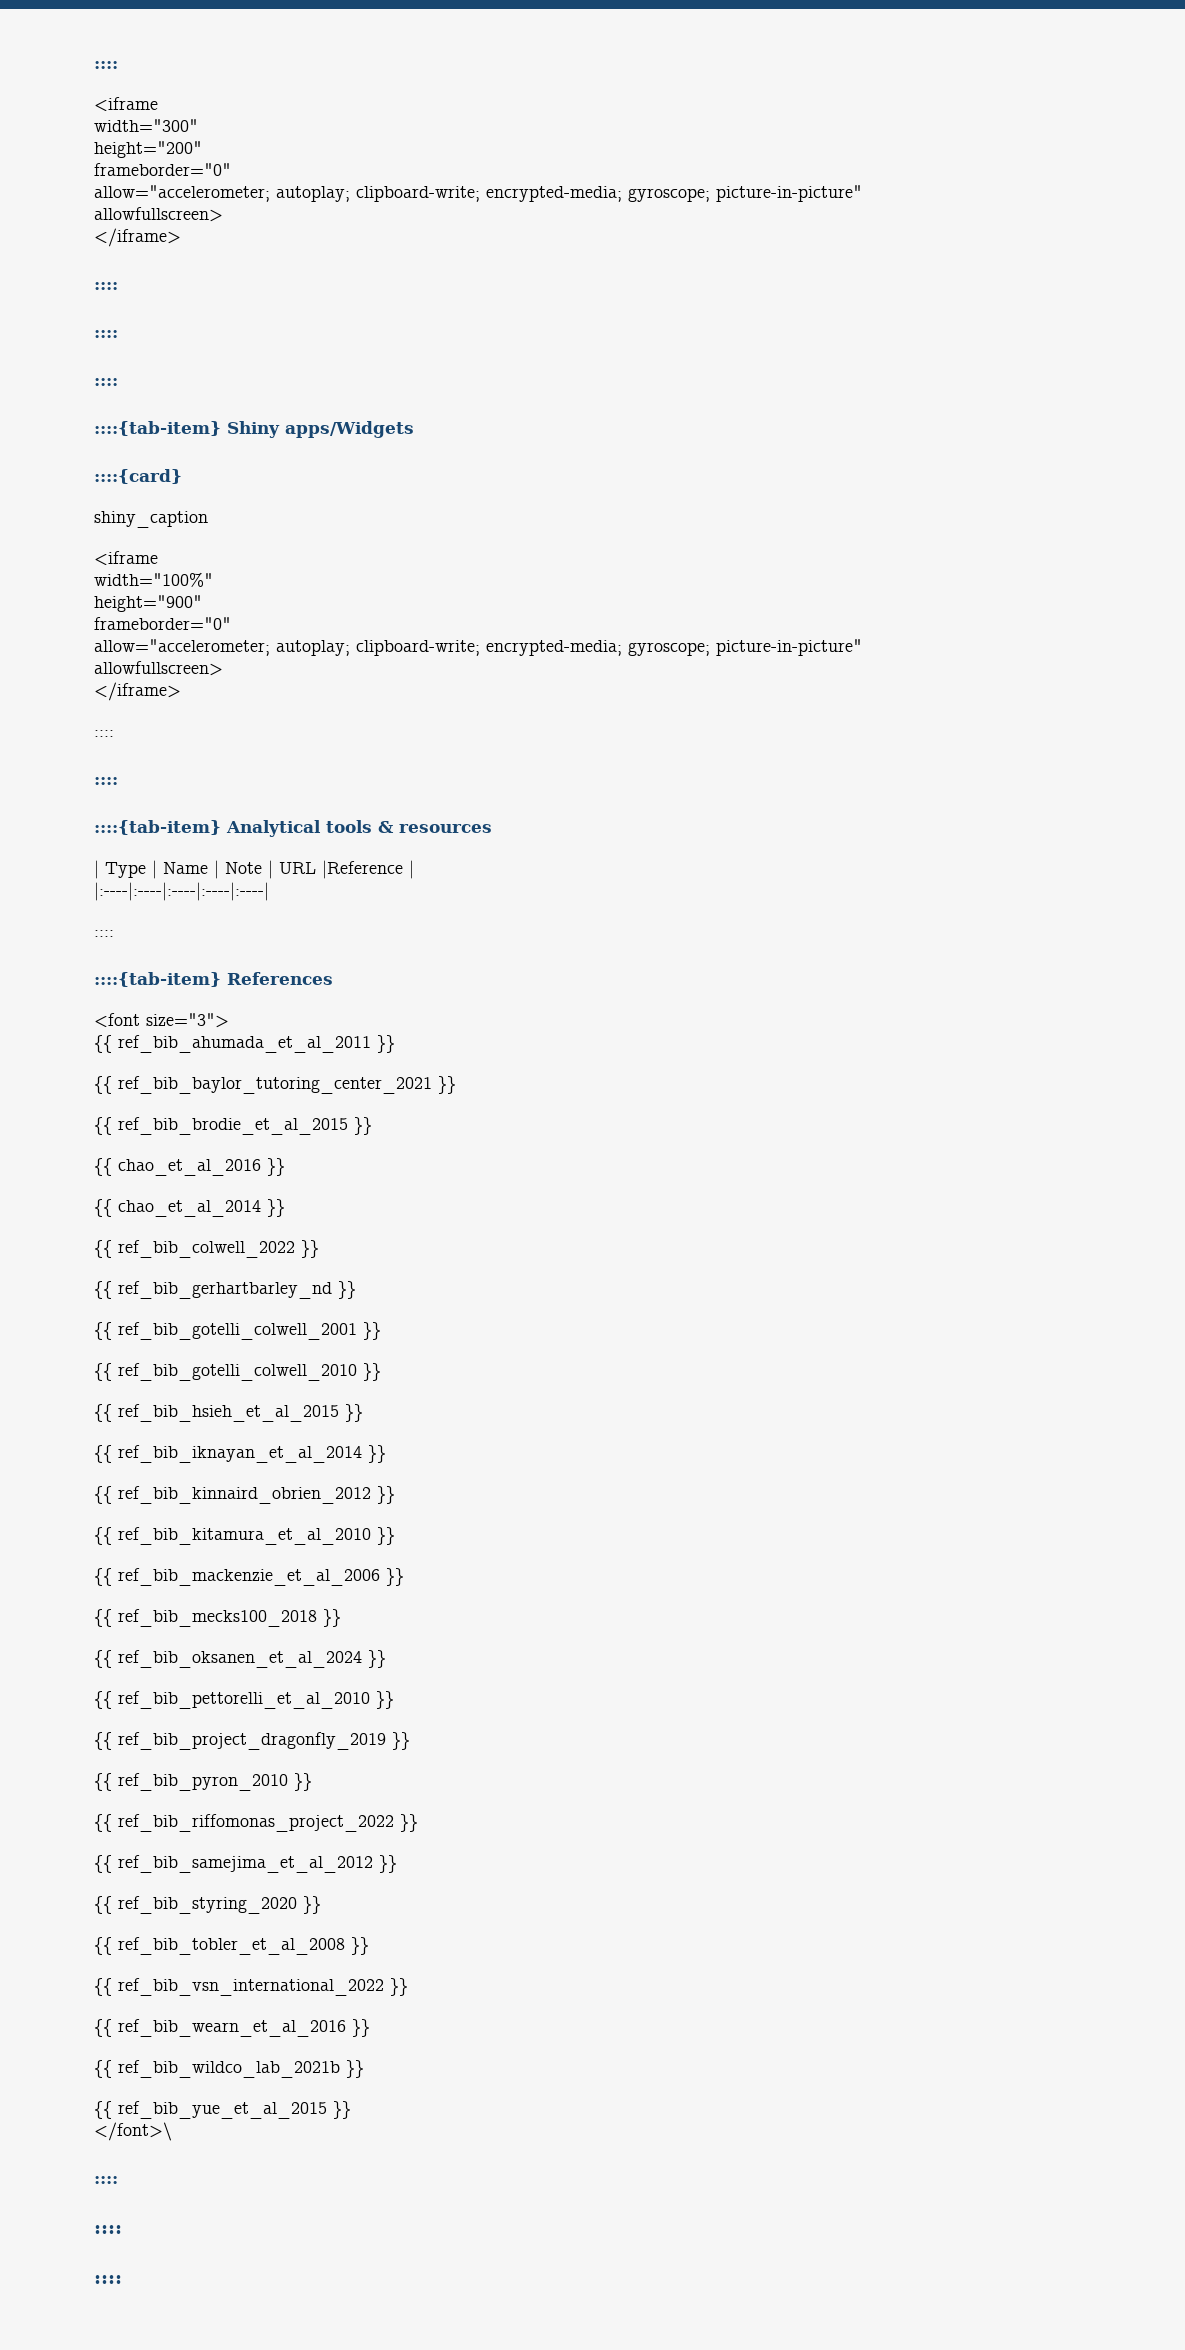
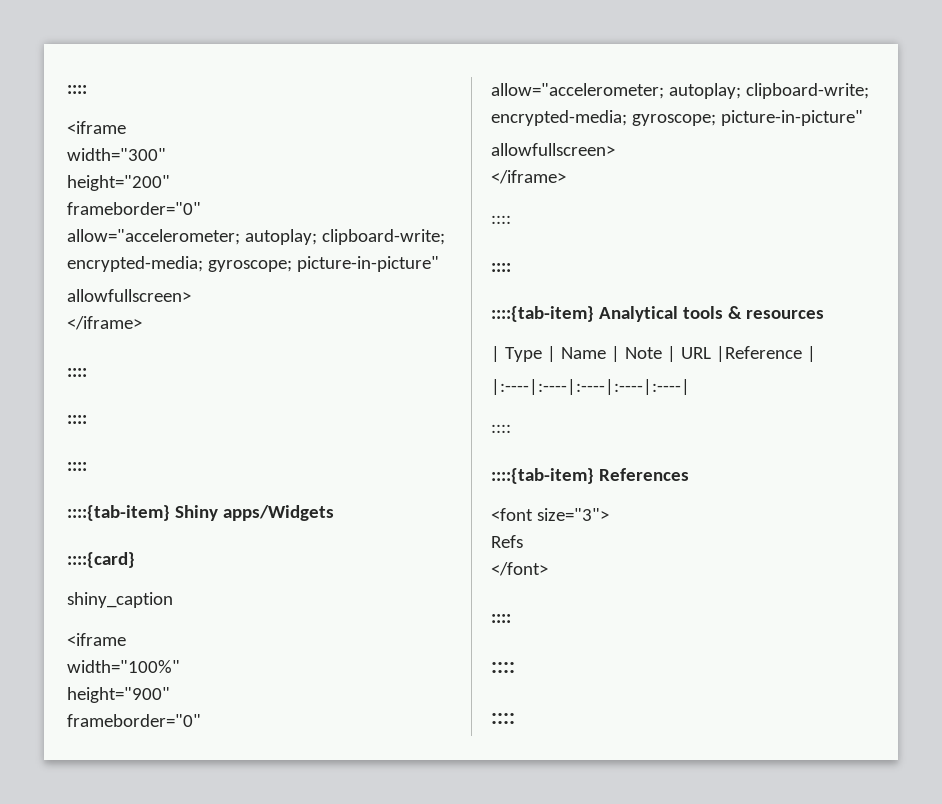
[94,1035,395,1053] [94,1076,456,1094] [94,1117,372,1135] [94,1158,285,1176] [94,1199,285,1217] [94,1240,319,1258] [94,1281,356,1299] [94,1322,381,1340] [94,1363,381,1381] [94,1404,363,1422] [94,1445,386,1463] [94,1486,395,1504] [94,1527,395,1545] [94,1568,404,1586] [94,1609,341,1627] [94,1650,386,1668] [94,1691,394,1709] [94,1732,410,1750] [94,1773,312,1791] [94,1814,418,1832] [94,1855,397,1873] [94,1896,321,1914] [94,1937,369,1955] [94,1978,408,1996] [94,2019,370,2037] [94,2060,364,2078] [94,2101,351,2119] [94,2122,172,2141] {{ ref_bib_ahumada_et_al_2011 }} // {{ ref_bib_baylor_tutoring_center_2021 }} // {{ ref_bib_brodie_et_al_2015 }} // {{ chao_et_al_2016 }} // {{ chao_et_al_2014 }} // {{ ref_bib_colwell_2022 }} // {{ ref_bib_gerhartbarley_nd }} // {{ ref_bib_gotelli_colwell_2001 }} // {{ ref_bib_gotelli_colwell_2010 }} // {{ ref_bib_hsieh_et_al_2015 }} // {{ ref_bib_iknayan_et_al_2014 }} // {{ ref_bib_kinnaird_obrien_2012 }} // {{ ref_bib_kitamura_et_al_2010 }} // {{ ref_bib_mackenzie_et_al_2006 }} // {{ ref_bib_mecks100_2018 }} // {{ ref_bib_oksanen_et_al_2024 }} // {{ ref_bib_pettorelli_et_al_2010 }} // {{ ref_bib_project_dragonfly_2019 }} // {{ ref_bib_pyron_2010 }} // {{ ref_bib_riffomonas_project_2022 }} // {{ ref_bib_samejima_et_al_2012 }} // {{ ref_bib_styring_2020 }} // {{ ref_bib_tobler_et_al_2008 }} // {{ ref_bib_vsn_international_2022 }} // {{ ref_bib_wearn_et_al_2016 }} // {{ ref_bib_wildco_lab_2021b }} // {{ ref_bib_yue_et_al_2015 }} // </font>\ -> [491,535,523,548] [491,562,548,576] Refs // </font>

